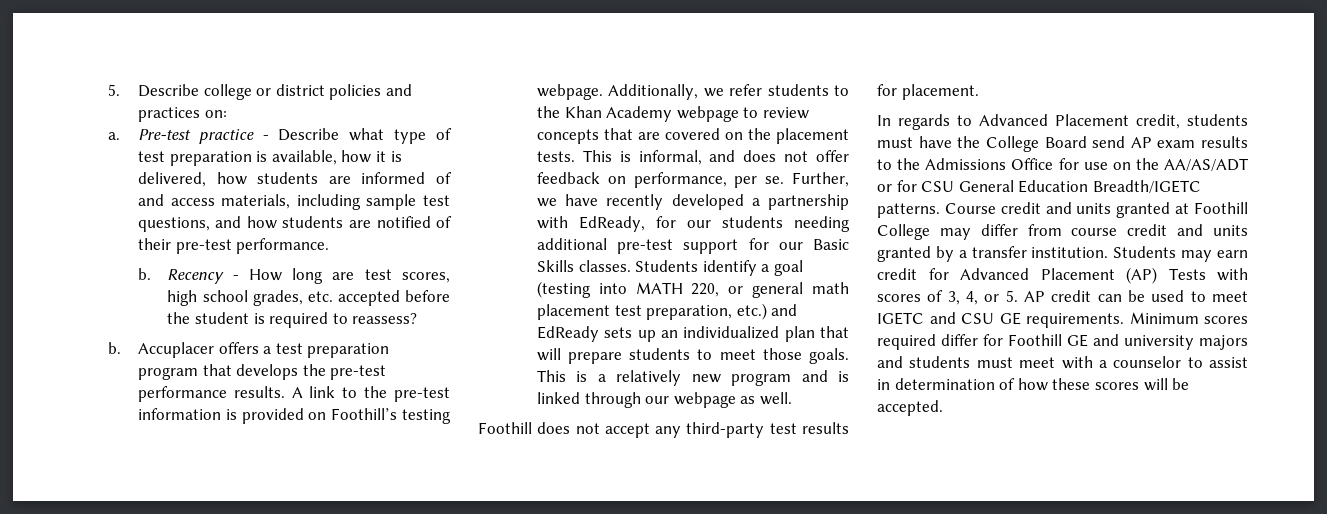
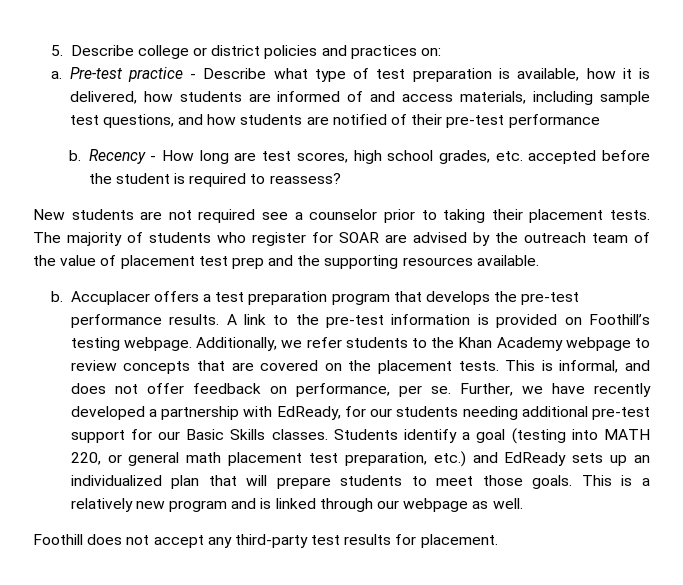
[236,238,330,254] performance. -> [508,114,600,128] performance
(418, 318) none -> [33,209,651,223] [33,232,650,246] [33,255,539,269] // New students are not required see a counselor prior to taking their placement tests. The majority of students who register for SOAR are advised by the outreach team of the value of placement test prep and the supporting resources available.
[877,114,1248,130] [877,136,1248,152] [877,158,1248,171] [877,180,1201,193] [877,202,1248,218] [877,224,1248,240] [877,246,1248,262] [877,267,1248,284] [877,290,1248,305] [877,312,1248,328] [877,334,1248,350] [877,356,1248,369] [877,378,1190,391] [877,400,943,416] // In regards to Advanced Placement credit, students must have the College Board send AP exam results to the Admissions Office for use on the AA/AS/ADT or for CSU General Education Breadth/IGETC patterns. Course credit and units granted at Foothill College may differ from course credit and units granted by a transfer institution. Students may earn credit for Advanced Placement (AP) Tests with scores of 3, 4, or 5. AP credit can be used to meet IGETC and CSU GE requirements. Minimum scores required differ for Foothill GE and university majors and students must meet with a counselor to assist in determination of how these scores will be accepted. -> (498, 541) none

